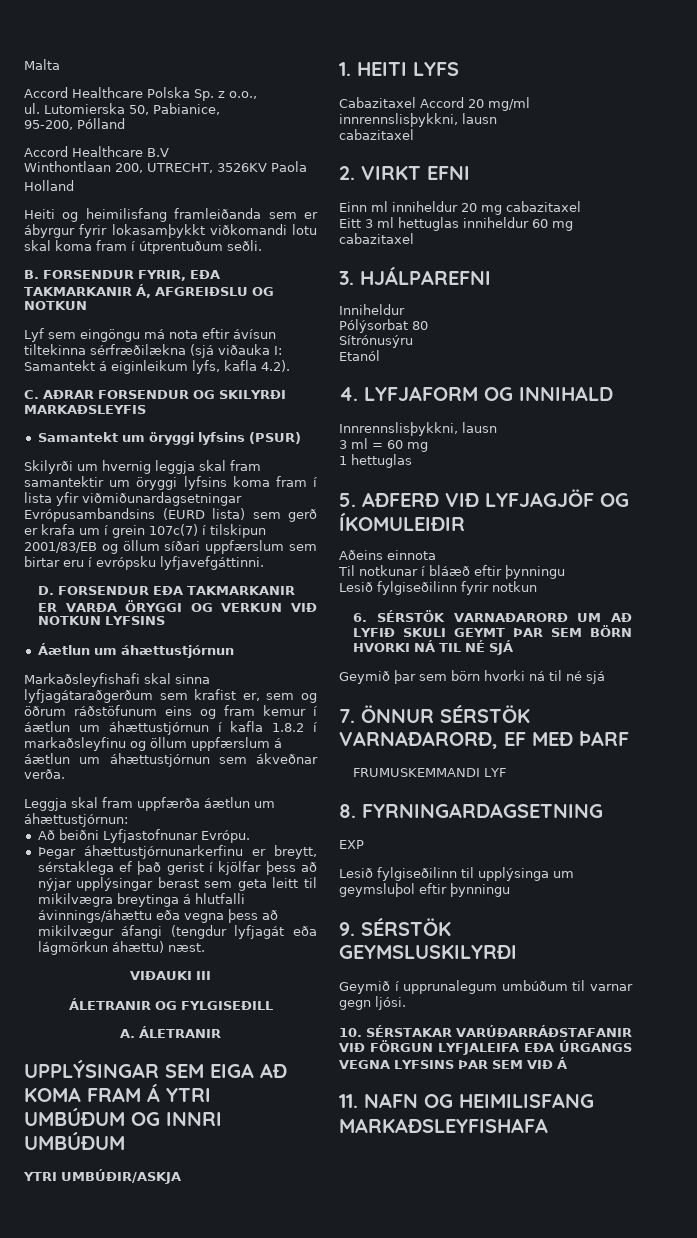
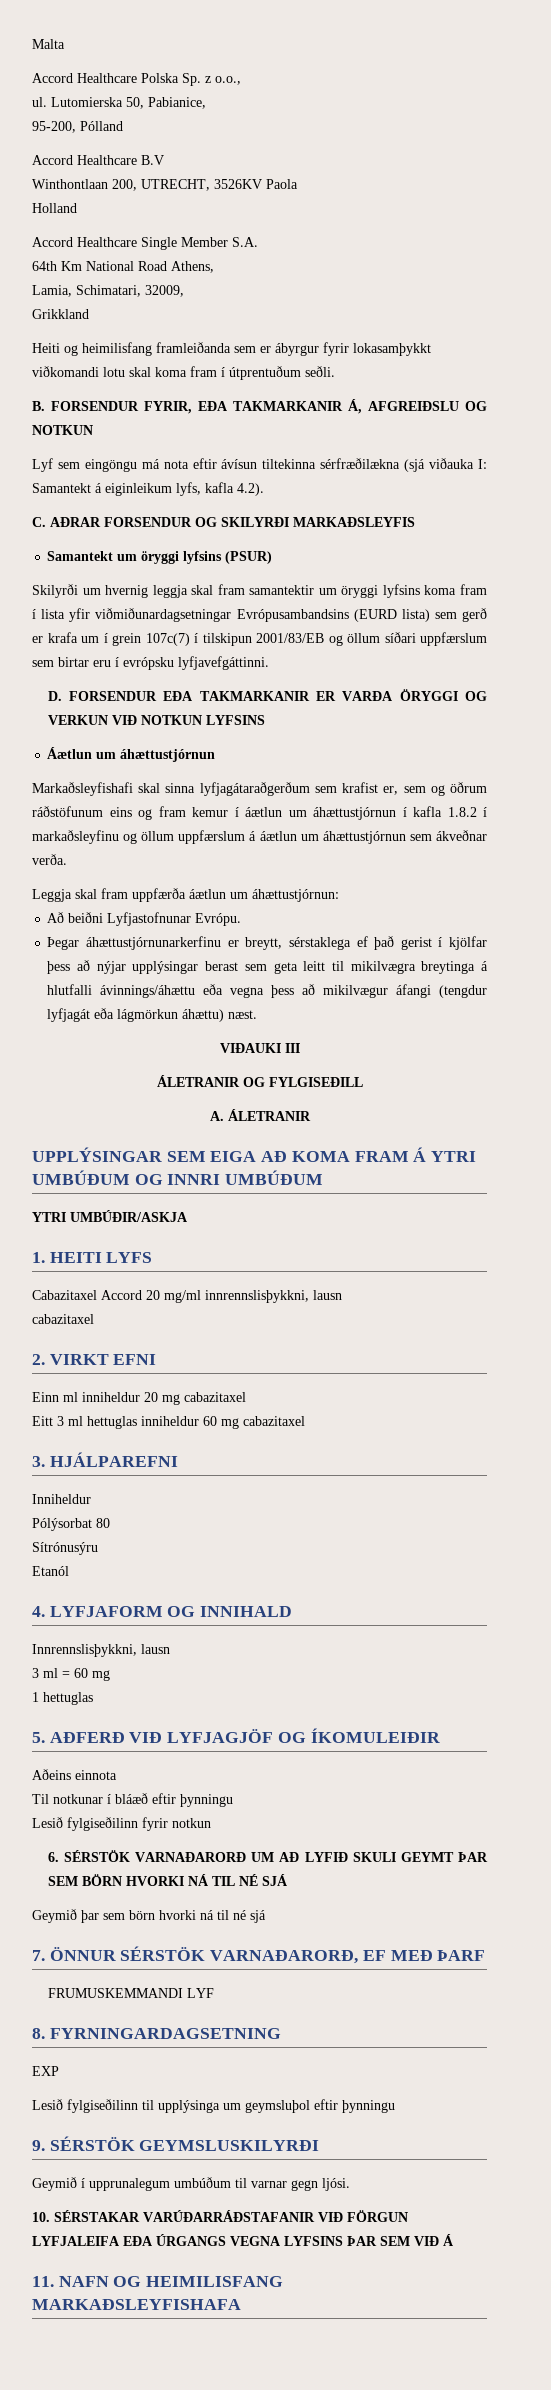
(74, 185) none -> [32,237,258,250] [32,261,214,273] [32,285,184,297] [32,309,89,319] // Accord Healthcare Single Member S.A. // 64th Km National Road Athens, // Lamia, Schimatari, 32009, // Grikkland

